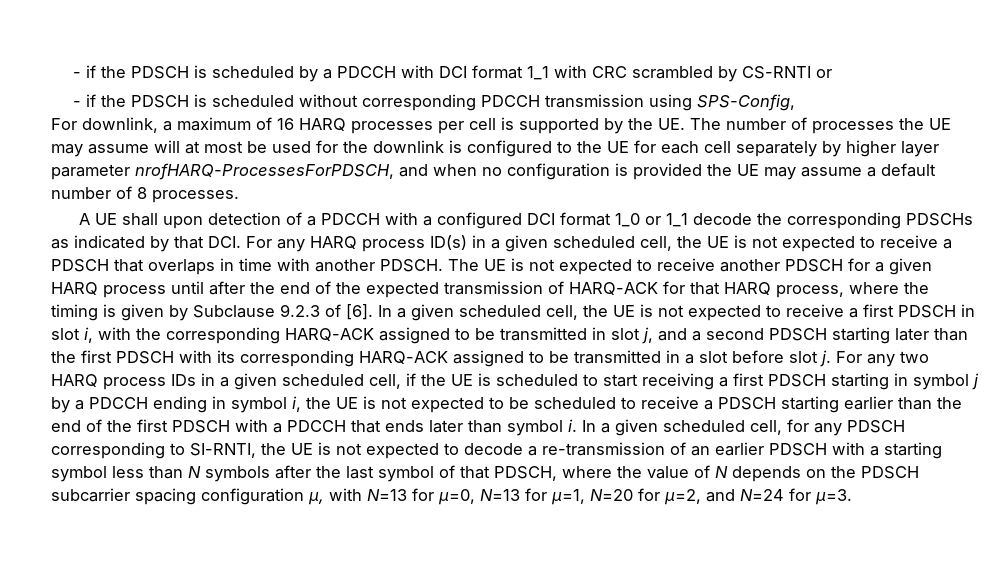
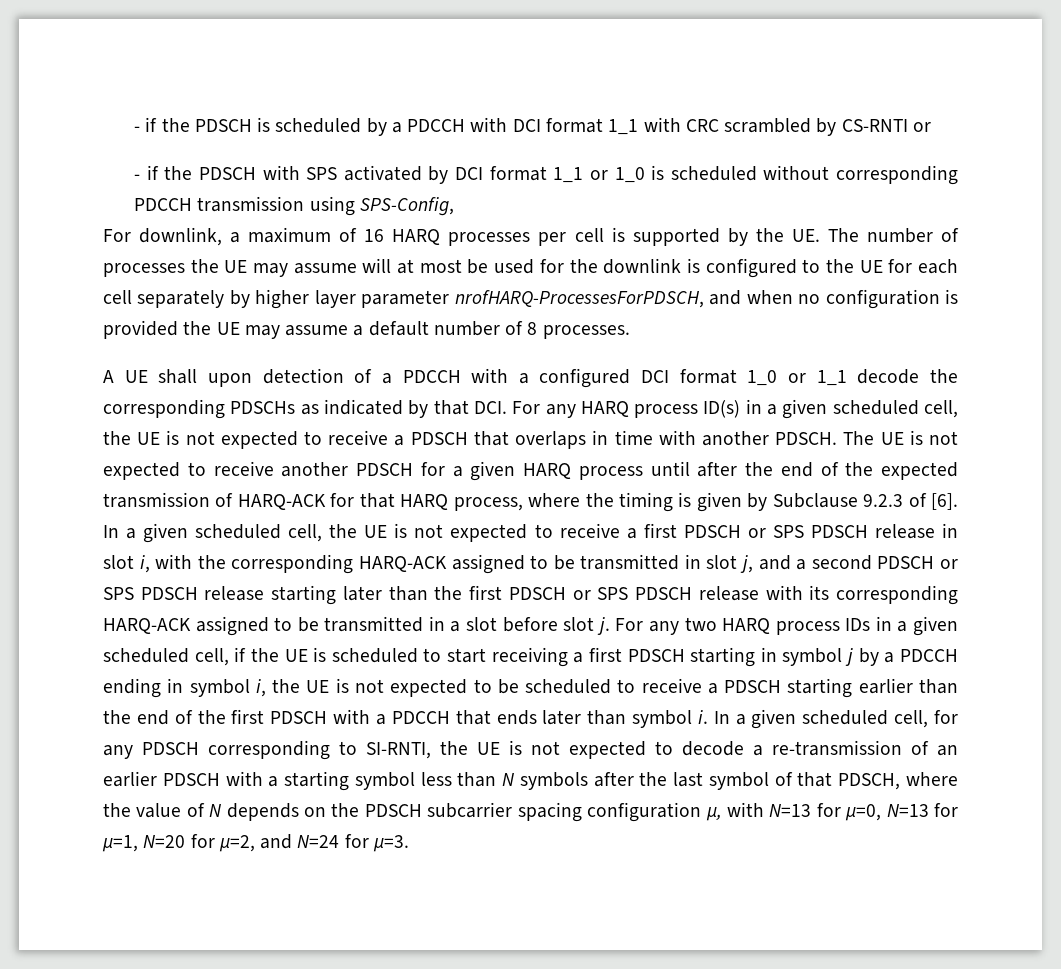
(190, 101) none -> [262,165,645,184] with SPS activated by DCI format 1_1 or 1_0
(956, 311) none -> [747,524,935,539] or SPS PDSCH release
(827, 334) none -> [940,559,959,569] [103,586,265,601] or SPS PDSCH release
(174, 357) none -> [572,586,759,601] or SPS PDSCH release

